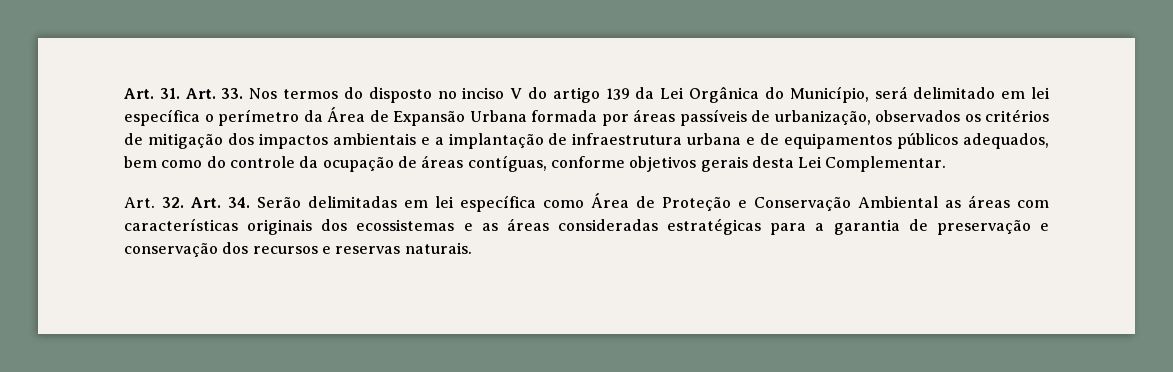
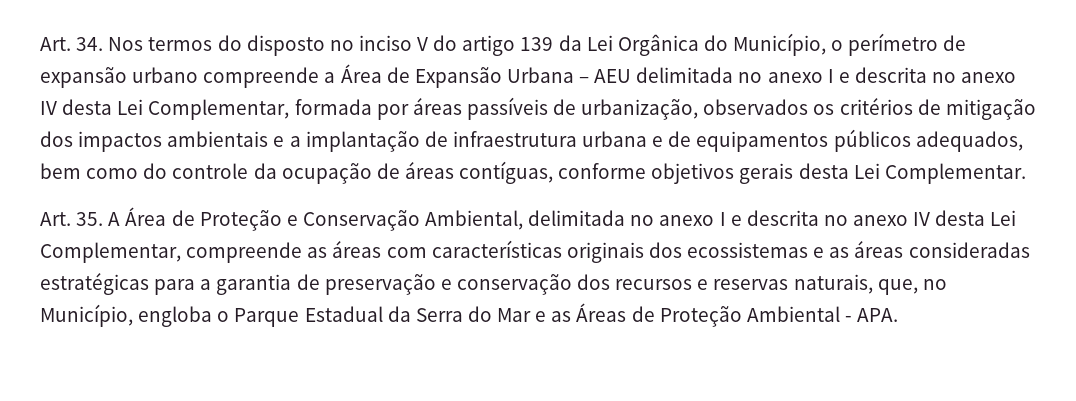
[124,88,244,99] Art. 31. Art. 33. -> [40,37,104,51] Art. 34.
[874,86,1051,99] [124,107,527,126] será delimitado em lei específica o perímetro da Área de Expansão Urbana -> [831,33,967,56] [40,64,1017,88] [40,99,290,120] o perímetro de expansão urbano compreende a Área de Expansão Urbana – AEU delimitada no anexo I e descrita no anexo IV desta Lei Complementar,
[162,195,584,212] 32. Art. 34. Serão delimitadas em lei específica como -> [76,212,121,226] 35. A
[858,196,938,208] Ambiental -> [425,210,1017,230] [40,242,303,263] Ambiental, delimitada no anexo I e descrita no anexo IV desta Lei Complementar, compreende
[404,242,472,254] naturais. -> [793,274,947,295] [40,303,899,327] naturais, que, no Município, engloba o Parque Estadual da Serra do Mar e as Áreas de Proteção Ambiental - APA.

